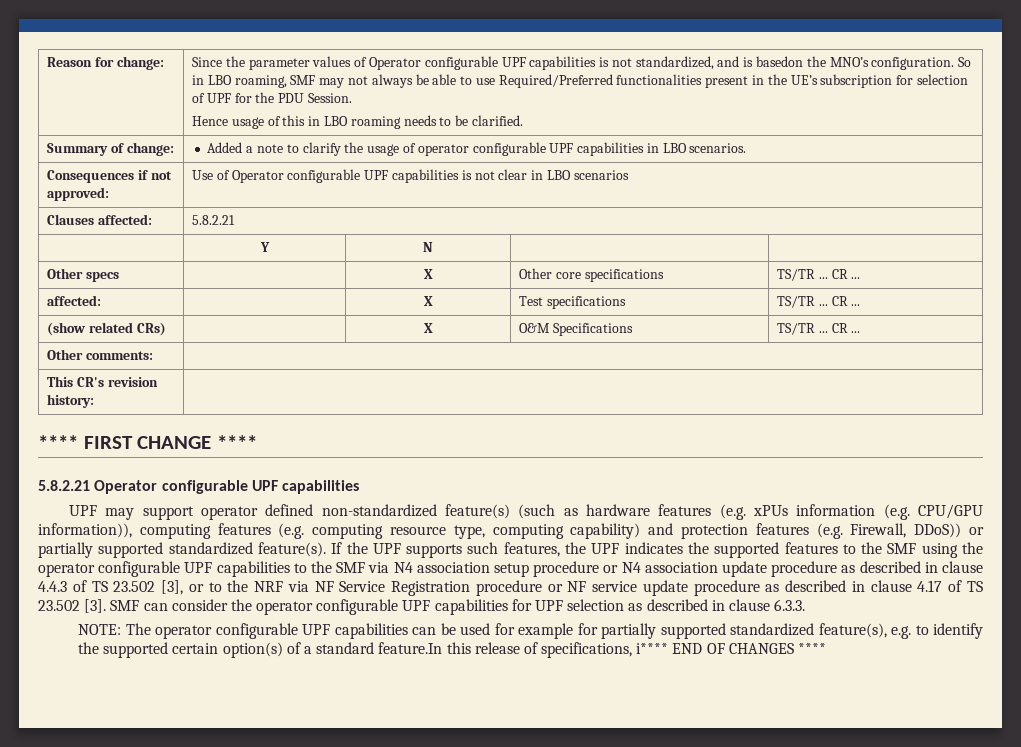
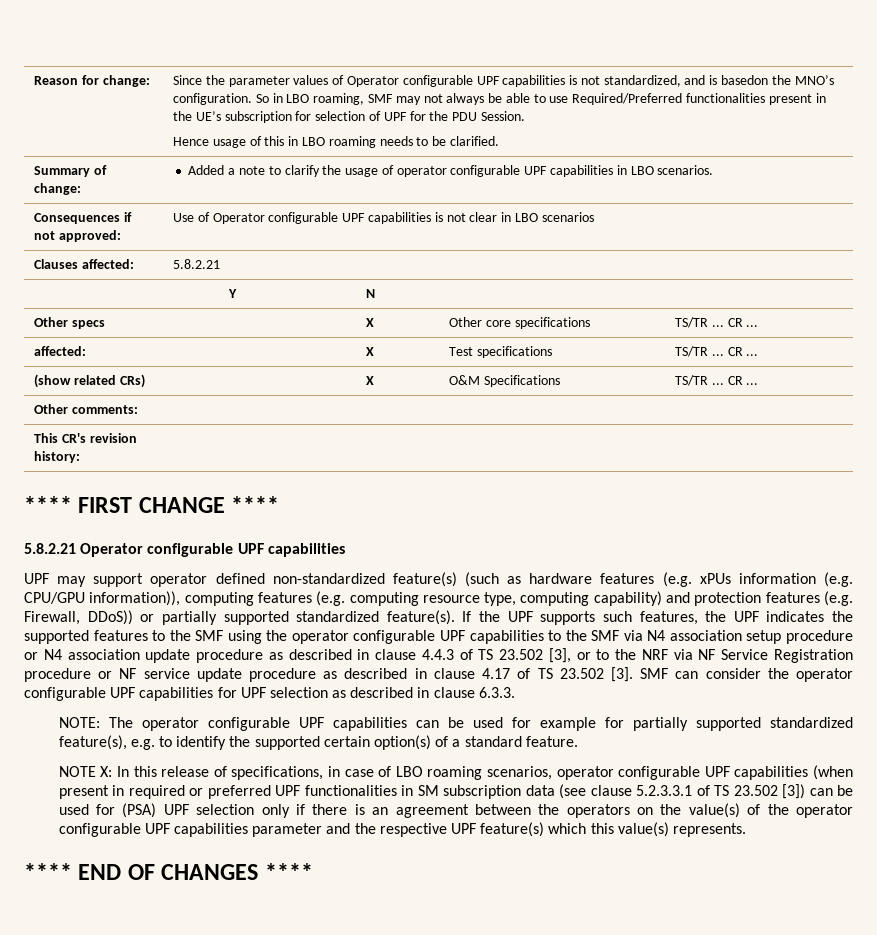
[378,642,669,658] feature.In this release of specifications, i**** -> [525,736,578,747] [58,765,853,780] [58,784,853,799] [58,803,854,818] [58,822,746,837] [24,863,72,880] feature. // NOTE X: In this release of specifications, in case of LBO roaming scenarios, operator configurable UPF capabilities (when present in required or preferred UPF functionalities in SM subscription data (see clause 5.2.3.3.1 of TS 23.502 [3]) can be used for (PSA) UPF selection only if there is an agreement between the operators on the value(s) of the operator configurable UPF capabilities parameter and the respective UPF feature(s) which this value(s) represents. // ****

